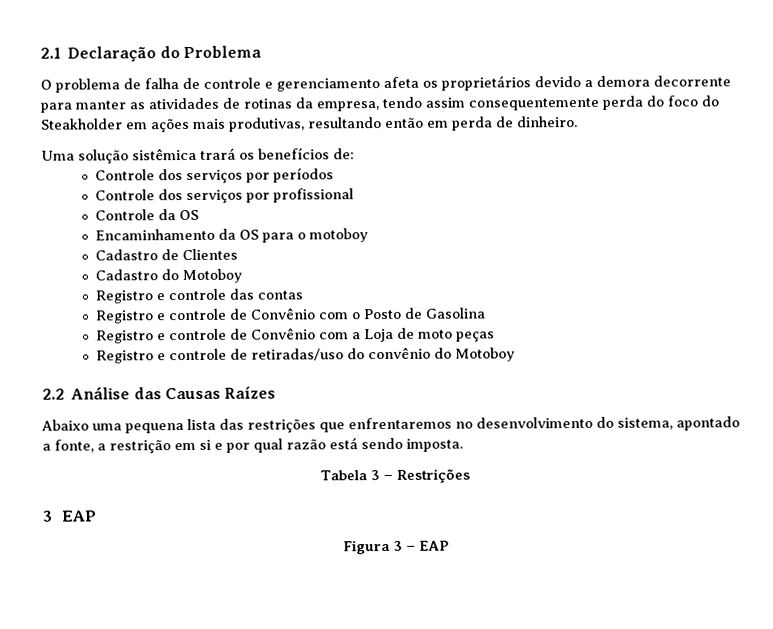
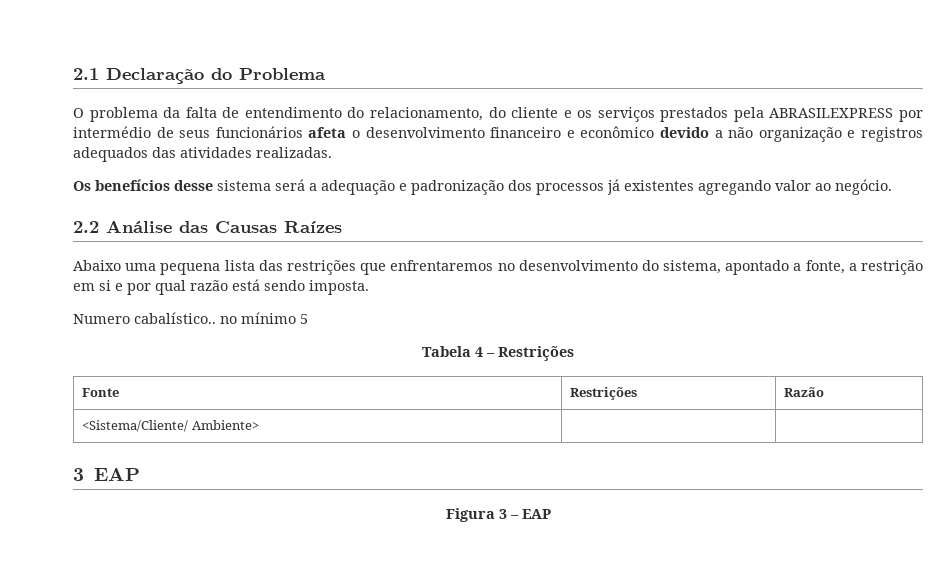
[123,75,731,92] [40,95,719,113] [41,116,578,133] [41,147,355,164] [95,167,335,184] [95,188,355,204] [95,209,200,221] [95,228,369,243] [95,248,239,261] [95,268,243,284] [95,288,304,304] [95,307,487,324] [96,327,496,344] [96,346,516,364] de falha de controle e gerenciamento afeta os proprietários devido a demora decorrente para manter as atividades de rotinas da empresa, tendo assim consequentemente perda do foco do Steakholder em ações mais produtivas, resultando então em perda de dinheiro. // Uma solução sistêmica trará os benefícios de: // Controle dos serviços por períodos // Controle dos serviços por profissional // Controle da OS // Encaminhamento da OS para o motoboy // Cadastro de Clientes // Cadastro do Motoboy // Registro e controle das contas // Registro e controle de Convênio com o Posto de Gasolina // Registro e controle de Convênio com a Loja de moto peças // Registro e controle de retiradas/uso do convênio do Motoboy -> [163,107,923,122] [73,126,924,142] [73,147,332,162] [73,179,892,195] da falta de entendimento do relacionamento, do cliente e os serviços prestados pela ABRASILEXPRESS por intermédio de seus funcionários afeta o desenvolvimento financeiro e econômico devido a não organização e registros adequados das atividades realizadas. // Os benefícios desse sistema será a adequação e padronização dos processos já existentes agregando valor ao negócio.
(463, 445) none -> [73,312,308,324] // Numero cabalístico.. no mínimo 5
[369,470,380,481] 3 -> [475,347,483,357] 4
(470, 475) none -> [82,388,120,397] [570,387,638,400] [784,387,825,397] [82,420,259,432] // Fonte | Restrições | Razão // <Sistema/Cliente/ Ambiente> | |

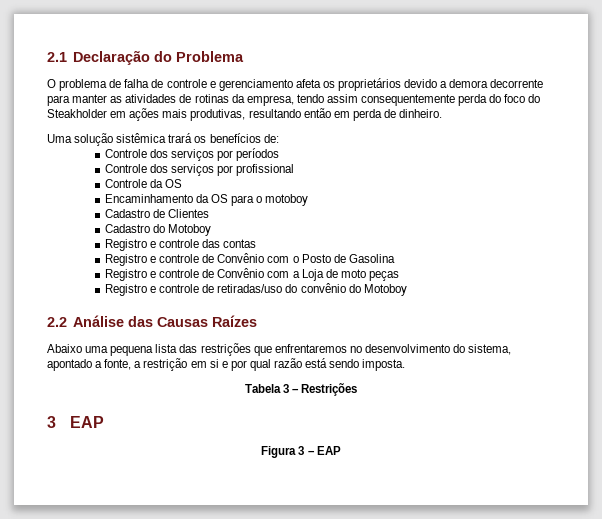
[163,107,923,122] [73,126,924,142] [73,147,332,162] [73,179,892,195] da falta de entendimento do relacionamento, do cliente e os serviços prestados pela ABRASILEXPRESS por intermédio de seus funcionários afeta o desenvolvimento financeiro e econômico devido a não organização e registros adequados das atividades realizadas. // Os benefícios desse sistema será a adequação e padronização dos processos já existentes agregando valor ao negócio. -> [109,78,544,91] [47,94,541,106] [47,108,443,121] [47,133,279,146] [104,148,280,161] [104,164,295,176] [104,179,183,188] [104,194,309,206] [104,209,210,218] [104,224,212,236] [104,239,257,251] [104,253,395,266] [104,268,399,281] [104,283,407,296] de falha de controle e gerenciamento afeta os proprietários devido a demora decorrente para manter as atividades de rotinas da empresa, tendo assim consequentemente perda do foco do Steakholder em ações mais produtivas, resultando então em perda de dinheiro. // Uma solução sistêmica trará os benefícios de: // Controle dos serviços por períodos // Controle dos serviços por profissional // Controle da OS // Encaminhamento da OS para o motoboy // Cadastro de Clientes // Cadastro do Motoboy // Registro e controle das contas // Registro e controle de Convênio com o Posto de Gasolina // Registro e controle de Convênio com a Loja de moto peças // Registro e controle de retiradas/uso do convênio do Motoboy
[73,312,308,324] // Numero cabalístico.. no mínimo 5 -> (406, 365) none
[475,347,483,357] 4 -> [282,384,289,393] 3
[82,388,120,397] [570,387,638,400] [784,387,825,397] [82,420,259,432] // Fonte | Restrições | Razão // <Sistema/Cliente/ Ambiente> | | -> (358, 389) none

